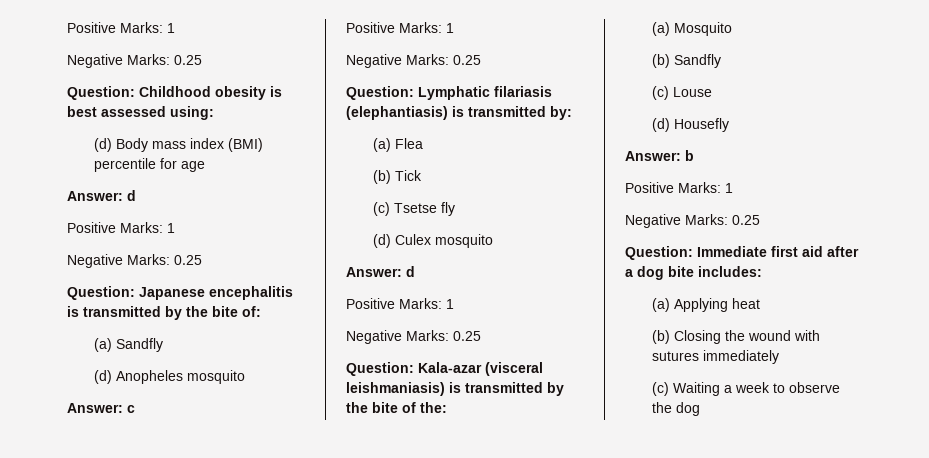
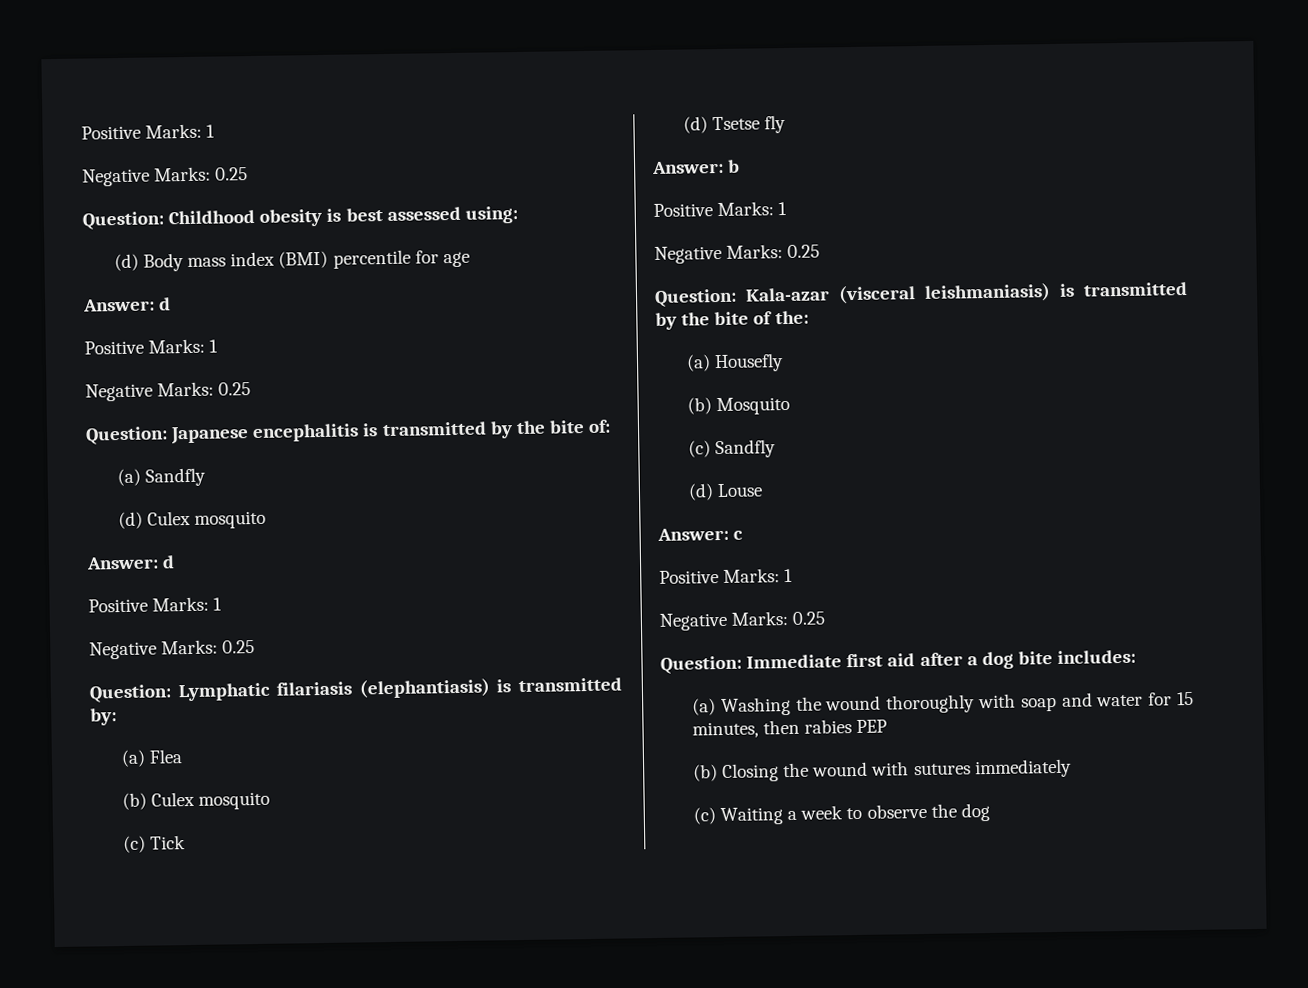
[115,370,245,384] [67,403,135,413] Anopheles mosquito // Answer: c -> [147,510,267,529] [86,555,176,570] Culex mosquito // Answer: d
(391, 177) none -> [151,791,271,810] [122,835,146,854] Culex mosquito // (c)
[372,202,390,216] (c) -> [682,116,708,134] (d)
[372,234,493,248] [346,266,415,277] // (d) Culex mosquito // Answer: d -> [652,159,741,174] // Answer: b
(670, 29) none -> [714,353,785,373] [686,397,712,415] Housefly // (b)
[651,54,721,68] [651,86,669,100] (b) Sandfly // (c) -> [687,439,777,459] [687,483,714,501] (c) Sandfly // (d)
[651,118,729,132] [625,150,694,161] // (d) Housefly // Answer: b -> [657,527,744,541] // Answer: c
[673,298,760,312] Applying heat -> [720,691,1194,717] [691,719,888,739] Washing the wound thoroughly with soap and water for 15 minutes, then rabies PEP

